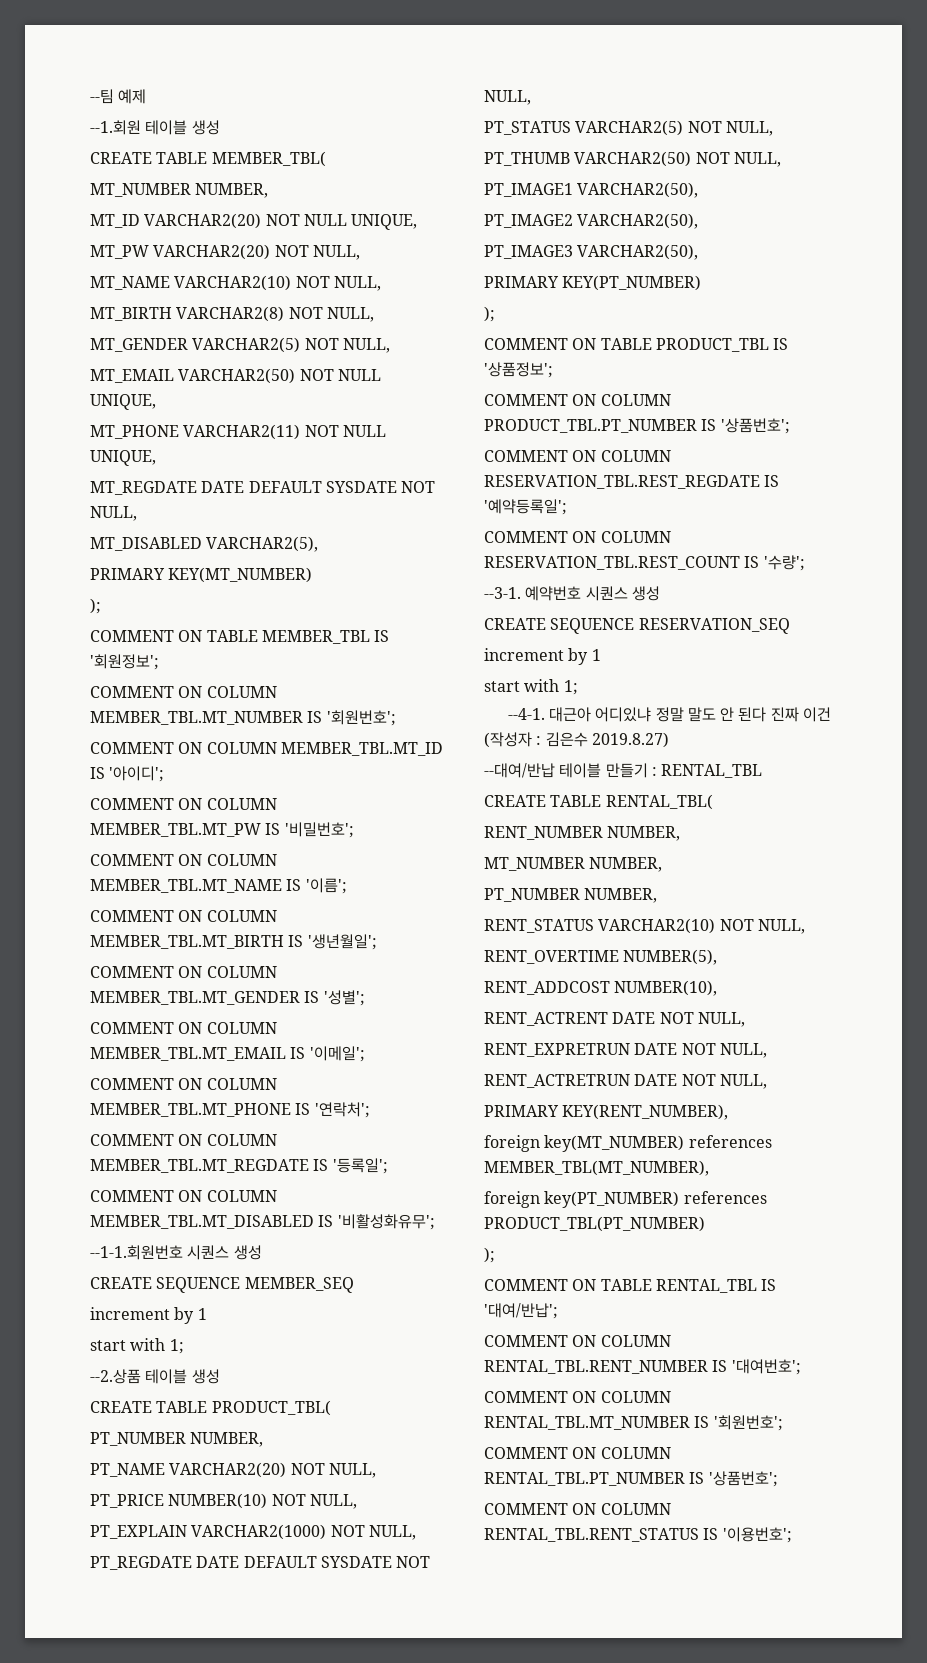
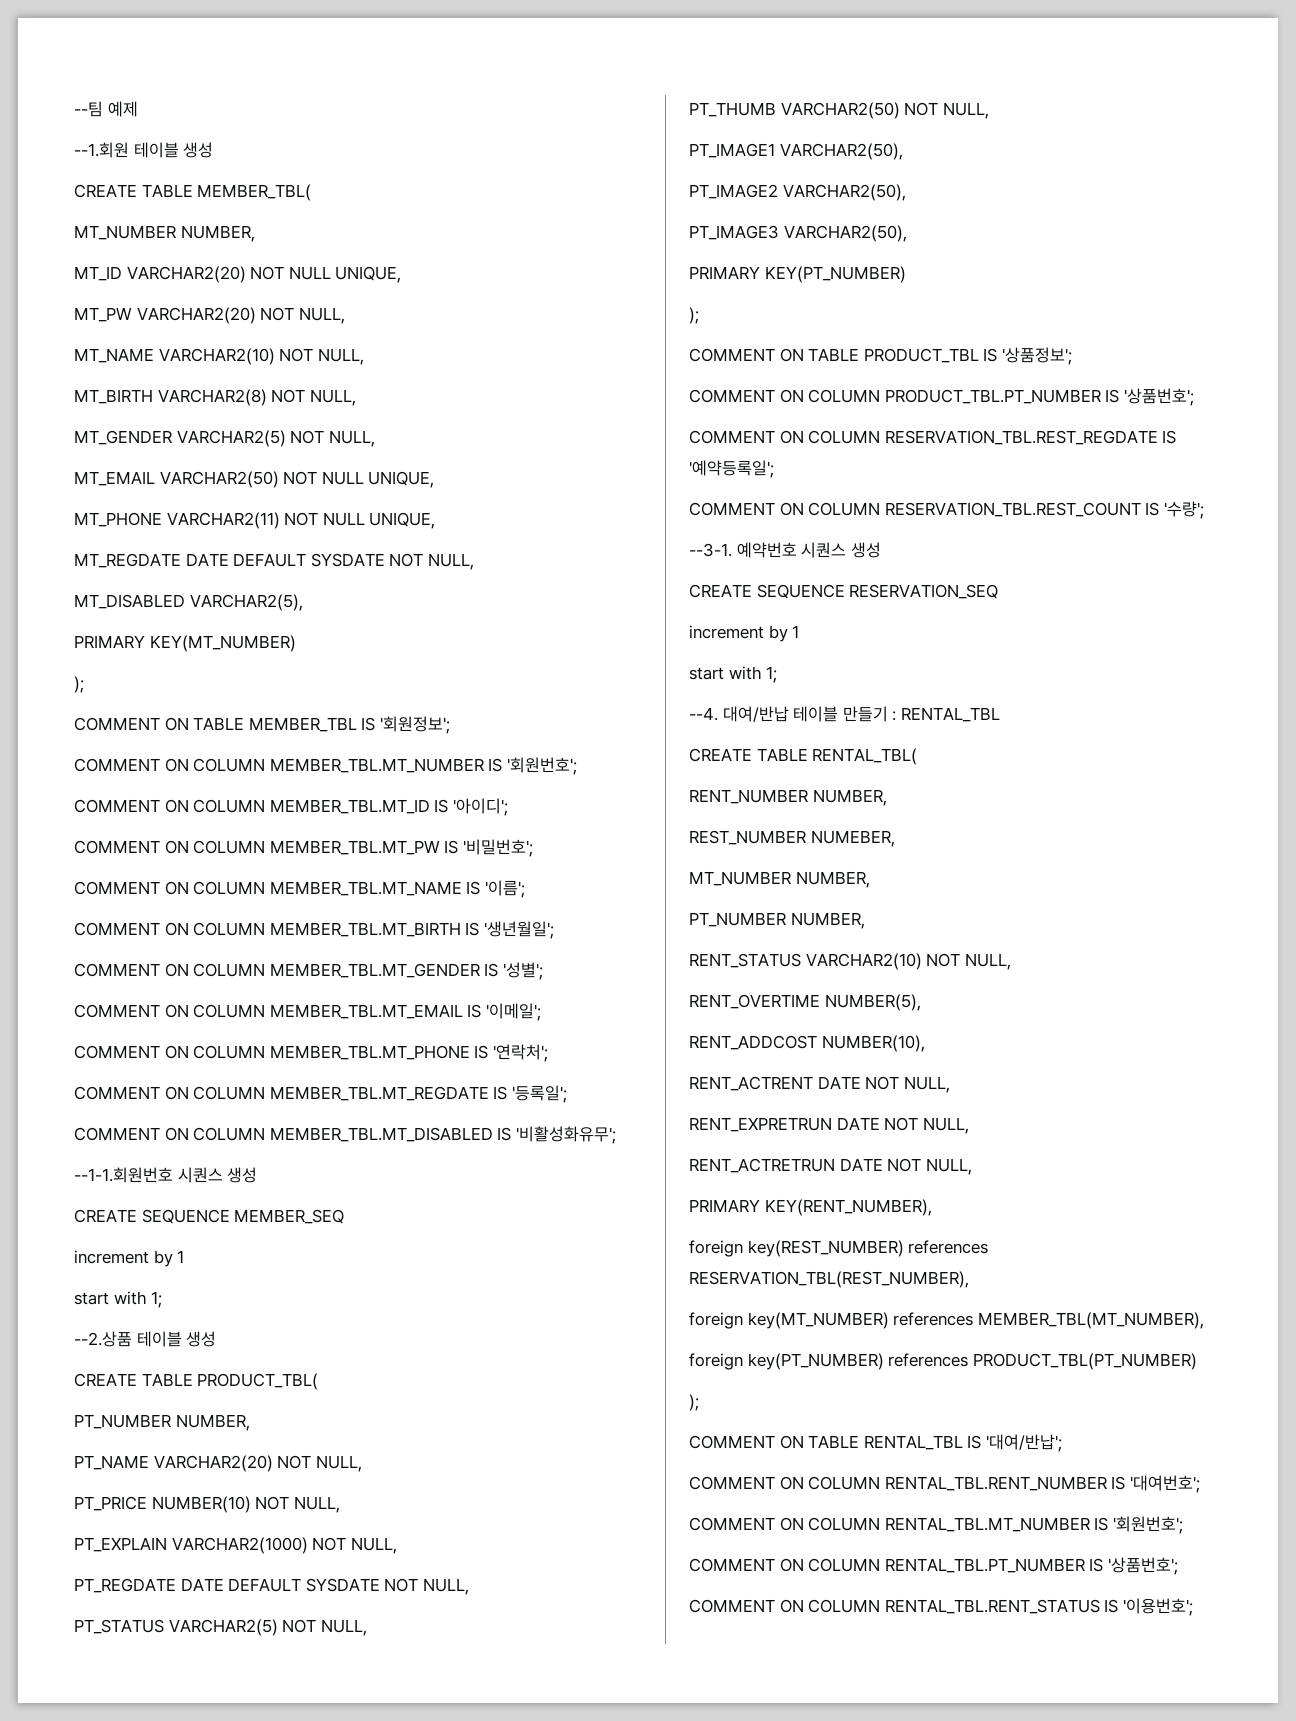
[507,707,832,722] [484,732,669,748] [484,763,555,778] --4-1. 대근아 어디있냐 정말 말도 안 된다 진짜 이건 (작성자 : 김은수 2019.8.27) // --대여/반납 -> [689,706,789,722] --4. 대여/반납
(681, 833) none -> [689,830,895,847] // REST_NUMBER NUMEBER,
(729, 1112) none -> [689,1240,989,1257] [689,1271,969,1288] // foreign key(REST_NUMBER) references RESERVATION_TBL(REST_NUMBER),

